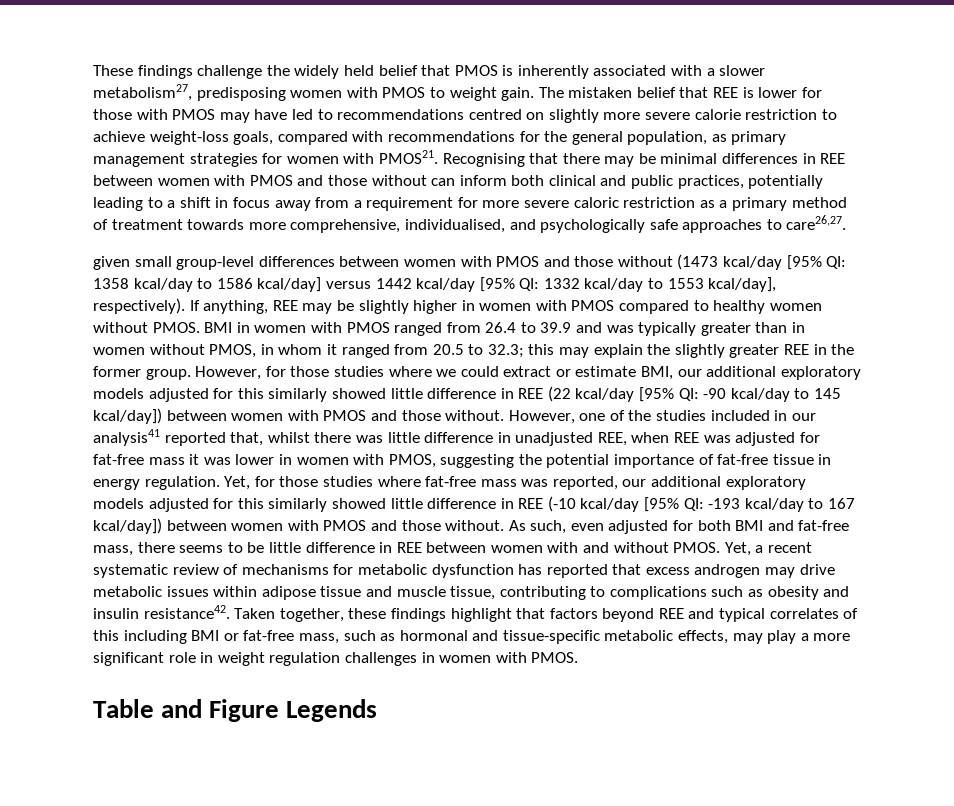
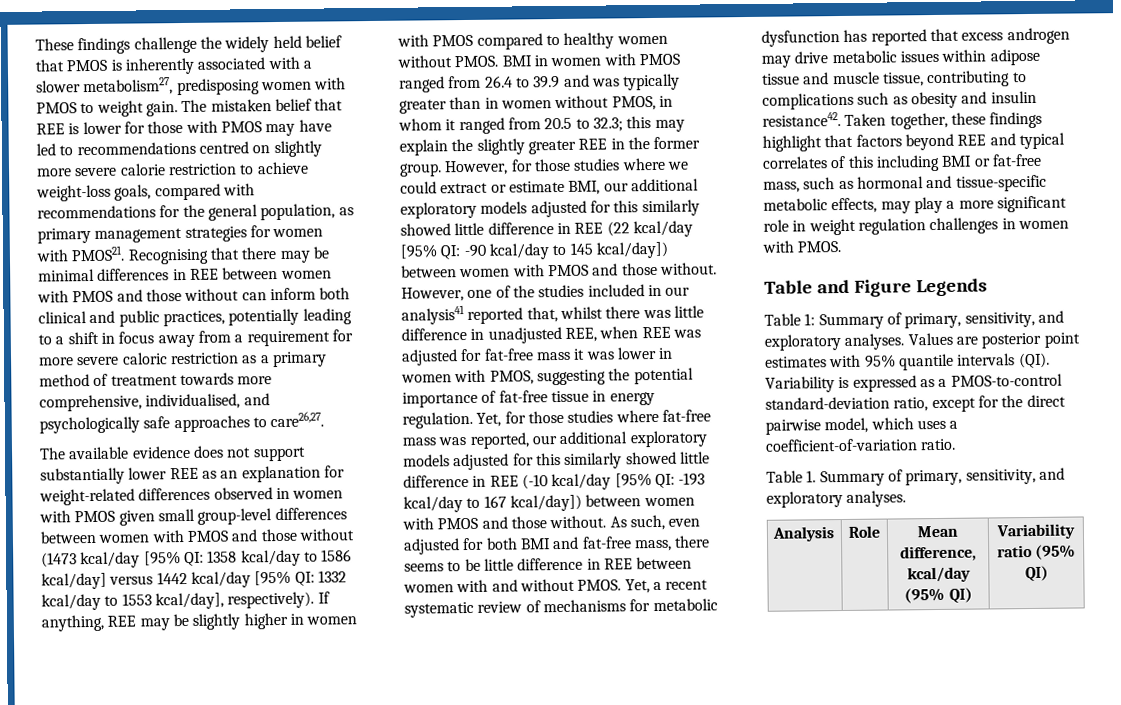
(847, 222) none -> [39,445,306,462] [40,465,345,485] [39,487,344,506] [39,510,116,523] The available evidence does not support substantially lower REE as an explanation for weight-related differences observed in women with PMOS
(378, 710) none -> [764,310,1064,330] [764,332,1080,351] [765,352,1050,371] [765,373,1063,393] [765,394,1066,413] [765,417,959,435] [765,438,957,452] [766,467,1065,487] [766,490,907,508] [771,526,835,542] [848,525,880,538] [917,525,958,538] [900,545,977,562] [907,566,971,583] [904,587,973,604] [996,523,1076,540] [996,544,1077,560] [1024,565,1049,582] // Table 1: Summary of primary, sensitivity, and exploratory analyses. Values are posterior point estimates with 95% quantile intervals (QI). Variability is expressed as a PMOS-to-control standard-deviation ratio, except for the direct pairwise model, which uses a coefficient-of-variation ratio. // Table 1. Summary of primary, sensitivity, and exploratory analyses. // Analysis | Role | Mean difference, kcal/day (95% QI) | Variability ratio (95% QI)

